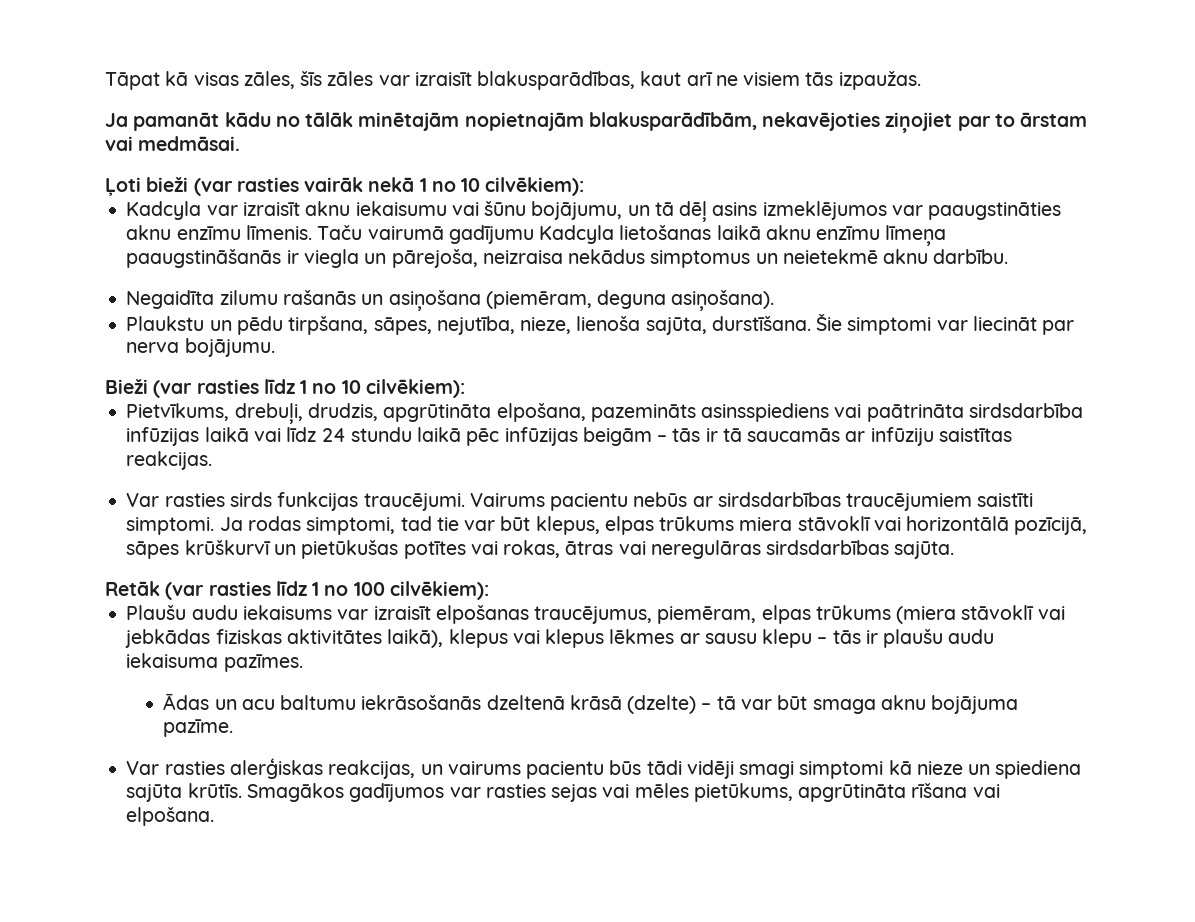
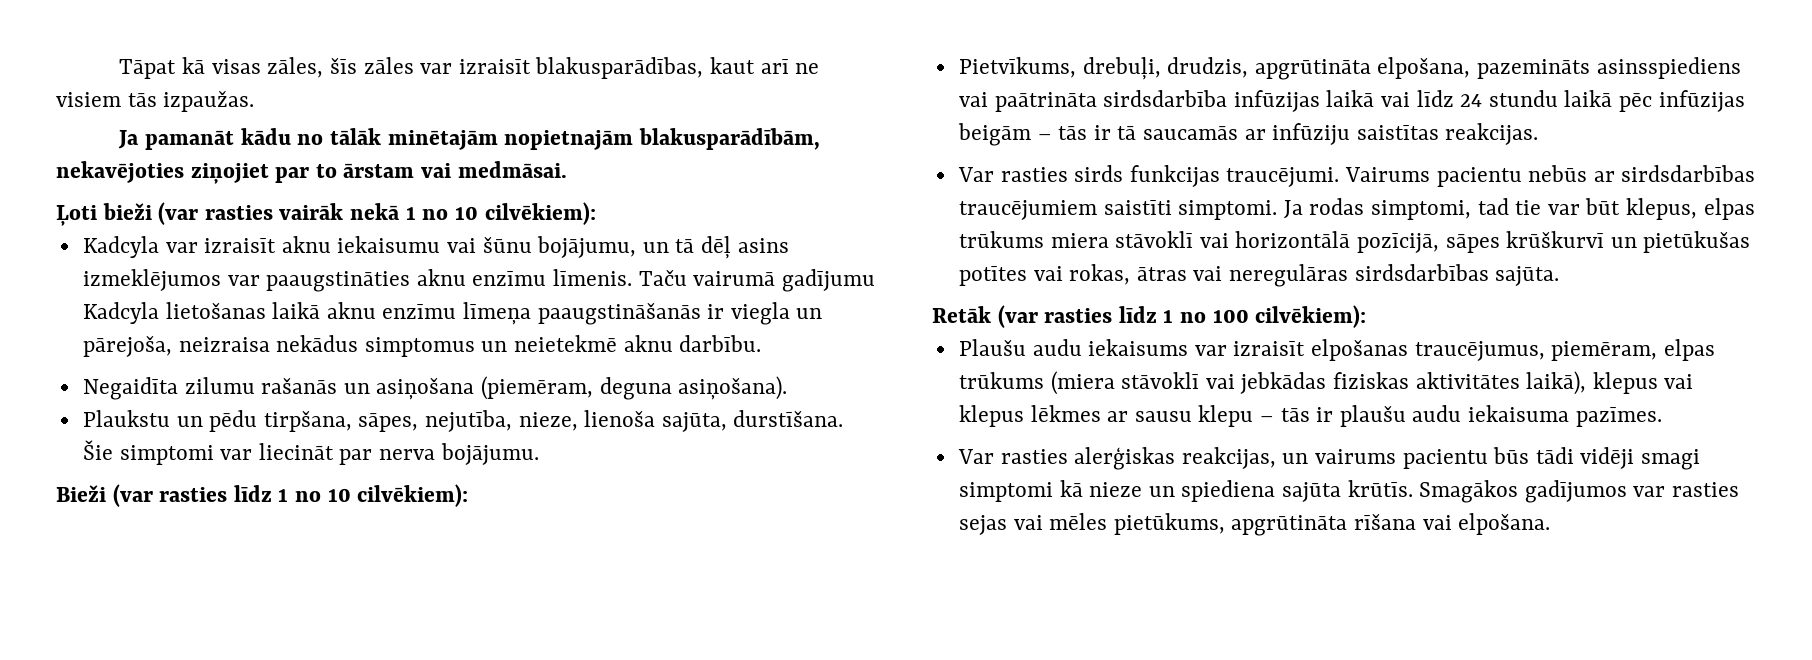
[163,693,1019,714] [163,719,234,737] // Ādas un acu baltumu iekrāsošanās dzeltenā krāsā (dzelte) – tā var būt smaga aknu bojājuma pazīme. -> (1662, 417) none

